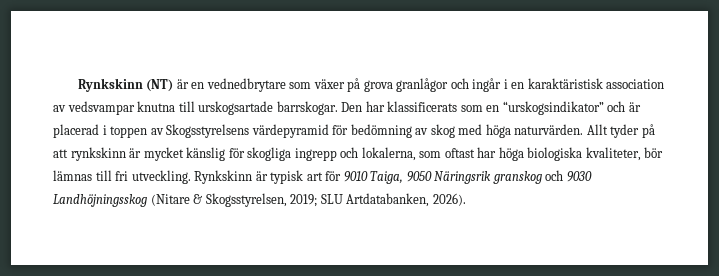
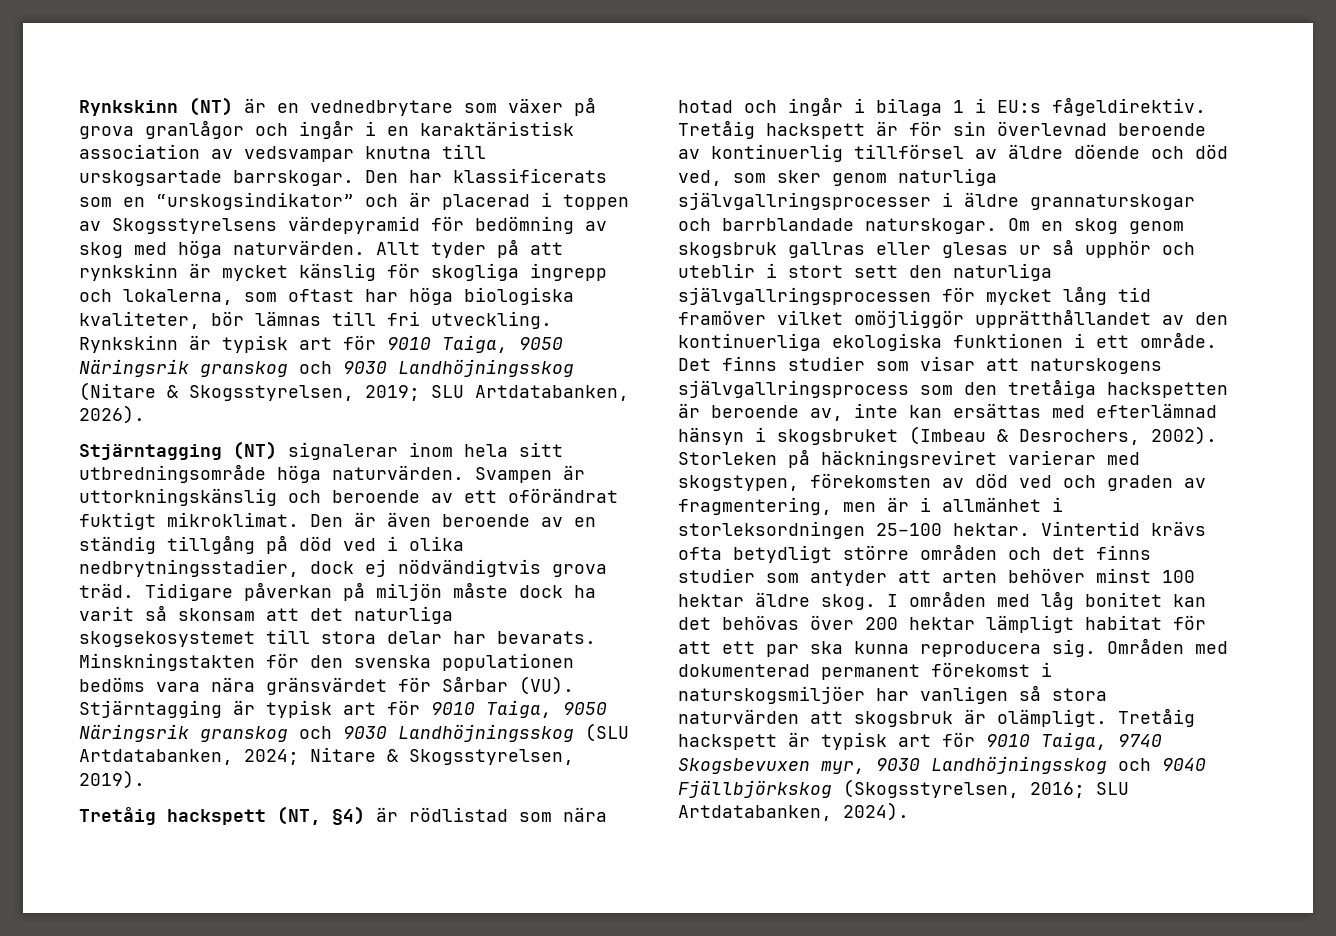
(466, 199) none -> [79,441,563,460] [79,464,585,483] [79,488,618,506] [79,512,596,530] [79,535,464,554] [79,559,607,577] [79,582,596,601] [79,605,453,624] [79,629,596,647] [79,653,574,671] [79,676,574,695] [79,700,607,718] [79,723,629,742] [79,747,574,765] [79,770,145,789] [79,806,607,825] [678,97,1206,116] [678,120,1206,139] [678,144,1228,162] [678,168,997,186] [678,192,1195,210] [678,218,1184,234] [678,239,1195,258] [678,263,1052,281] [678,286,1151,305] [678,309,1228,328] [678,332,1217,351] [678,356,1162,374] [678,379,1228,398] [678,403,1217,421] [678,426,1217,445] [678,449,1140,468] [678,473,1206,491] [678,497,1063,515] [678,521,1206,539] [678,544,1151,563] [678,568,1195,586] [678,591,1206,610] [678,615,1206,633] [678,638,1228,657] [678,662,1052,680] [678,685,1107,704] [678,708,1195,727] [678,732,1162,750] [678,756,1206,774] [678,779,1129,798] [678,802,909,821] // Stjärntagging (NT) signalerar inom hela sitt utbredningsområde höga naturvärden. Svampen är uttorkningskänslig och beroende av ett oförändrat fuktigt mikroklimat. Den är även beroende av en ständig tillgång på död ved i olika nedbrytningsstadier, dock ej nödvändigtvis grova träd. Tidigare påverkan på miljön måste dock ha varit så skonsam att det naturliga skogsekosystemet till stora delar har bevarats. Minskningstakten för den svenska populationen bedöms vara nära gränsvärdet för Sårbar (VU). Stjärntagging är typisk art för 9010 Taiga, 9050 Näringsrik granskog och 9030 Landhöjningsskog (SLU Artdatabanken, 2024; Nitare & Skogsstyrelsen, 2019). // Tretåig hackspett (NT, §4) är rödlistad som nära hotad och ingår i bilaga 1 i EU:s fågeldirektiv. Tretåig hackspett är för sin överlevnad beroende av kontinuerlig tillförsel av äldre döende och död ved, som sker genom naturliga självgallringsprocesser i äldre grannaturskogar och barrblandade naturskogar. Om en skog genom skogsbruk gallras eller glesas ur så upphör och uteblir i stort sett den naturliga självgallringsprocessen för mycket lång tid framöver vilket omöjliggör upprätthållandet av den kontinuerliga ekologiska funktionen i ett område. Det finns studier som visar att naturskogens självgallringsprocess som den tretåiga hackspetten är beroende av, inte kan ersättas med efterlämnad hänsyn i skogsbruket (Imbeau & Desrochers, 2002). Storleken på häckningsreviret varierar med skogstypen, förekomsten av död ved och graden av fragmentering, men är i allmänhet i storleksordningen 25–100 hektar. Vintertid krävs ofta betydligt större områden och det finns studier som antyder att arten behöver minst 100 hektar äldre skog. I områden med låg bonitet kan det behövas över 200 hektar lämpligt habitat för att ett par ska kunna reproducera sig. Områden med dokumenterad permanent förekomst i naturskogsmiljöer har vanligen så stora naturvärden att skogsbruk är olämpligt. Tretåig hackspett är typisk art för 9010 Taiga, 9740 Skogsbevuxen myr, 9030 Landhöjningsskog och 9040 Fjällbjörkskog (Skogsstyrelsen, 2016; SLU Artdatabanken, 2024).

